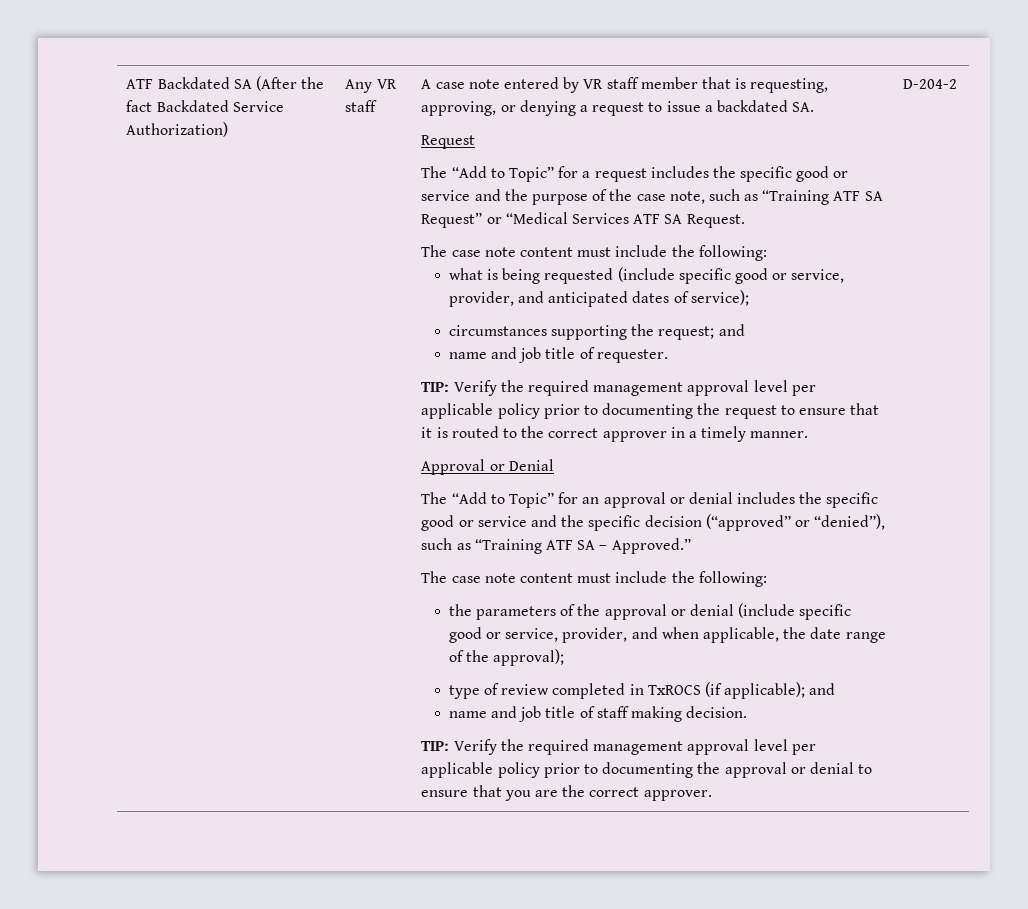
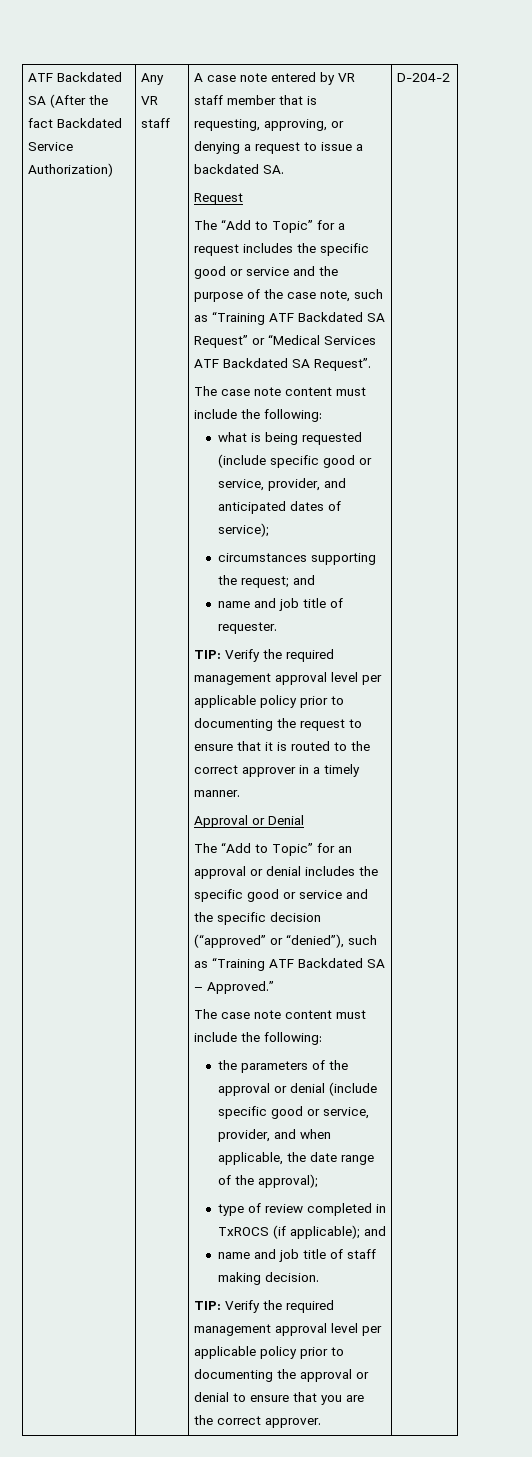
(861, 196) none -> [297,312,363,322] Backdated
[664,214,745,228] SA Request. -> [222,358,371,371] Backdated SA Request”.
(573, 545) none -> [297,958,363,968] Backdated

